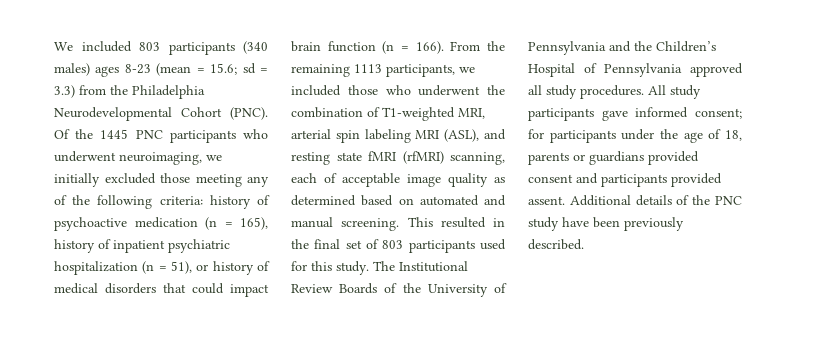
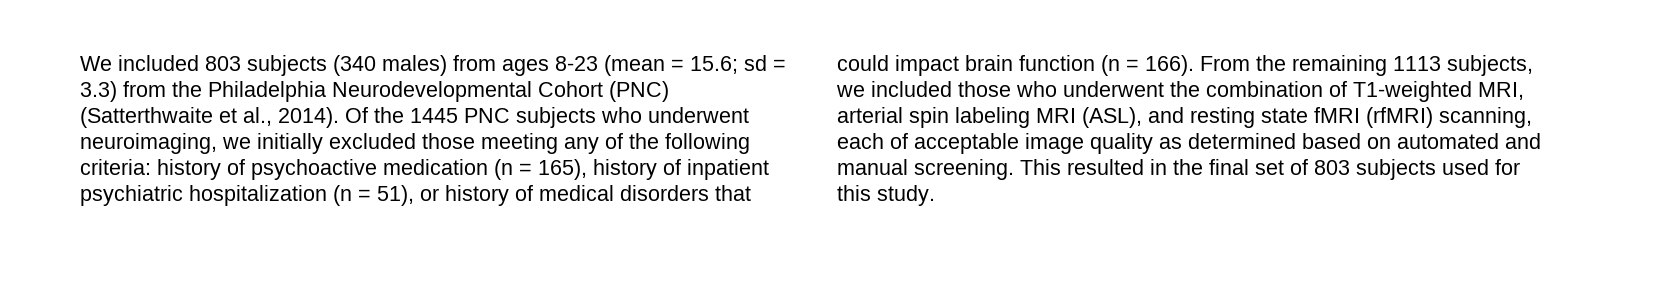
[168,42,235,55] participants -> [247,55,327,76] subjects
(90, 69) none -> [453,55,496,71] from
[230,107,268,120] (PNC). -> [609,81,669,102] [80,107,339,128] (PNC) (Satterthwaite et al., 2014).
[169,130,236,143] participants -> [516,107,596,128] subjects
[386,64,455,77] participants, -> [1447,55,1533,76] subjects,
[408,240,475,253] participants -> [1356,159,1436,180] subjects
[373,261,468,272] [291,283,507,297] [528,41,716,55] [528,63,743,77] [528,85,701,99] [528,107,742,121] [528,129,742,143] [528,151,699,165] [528,173,722,187] [528,195,742,206] [528,217,684,231] [528,239,584,250] The Institutional Review Boards of the University of Pennsylvania and the Children’s Hospital of Pennsylvania approved all study procedures. All study participants gave informed consent; for participants under the age of 18, parents or guardians provided consent and participants provided assent. Additional details of the PNC study have been previously described. -> (935, 195) none

